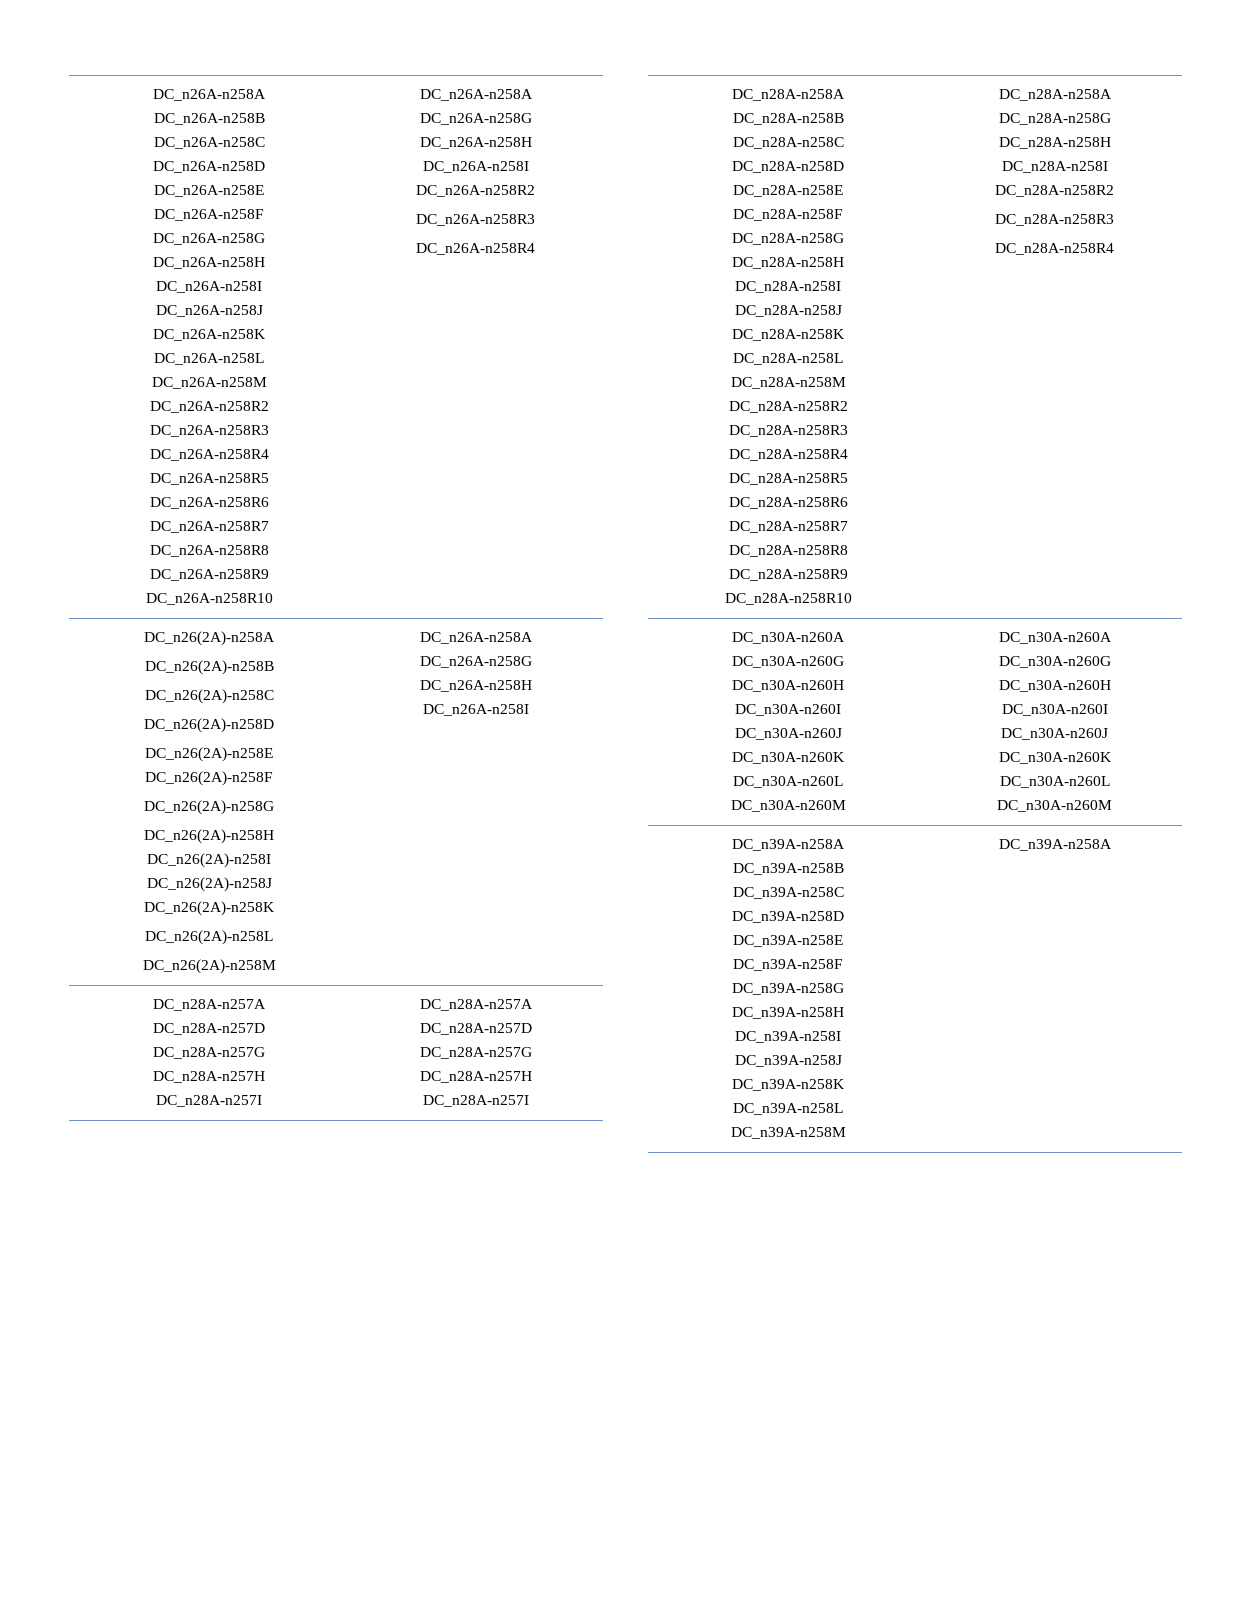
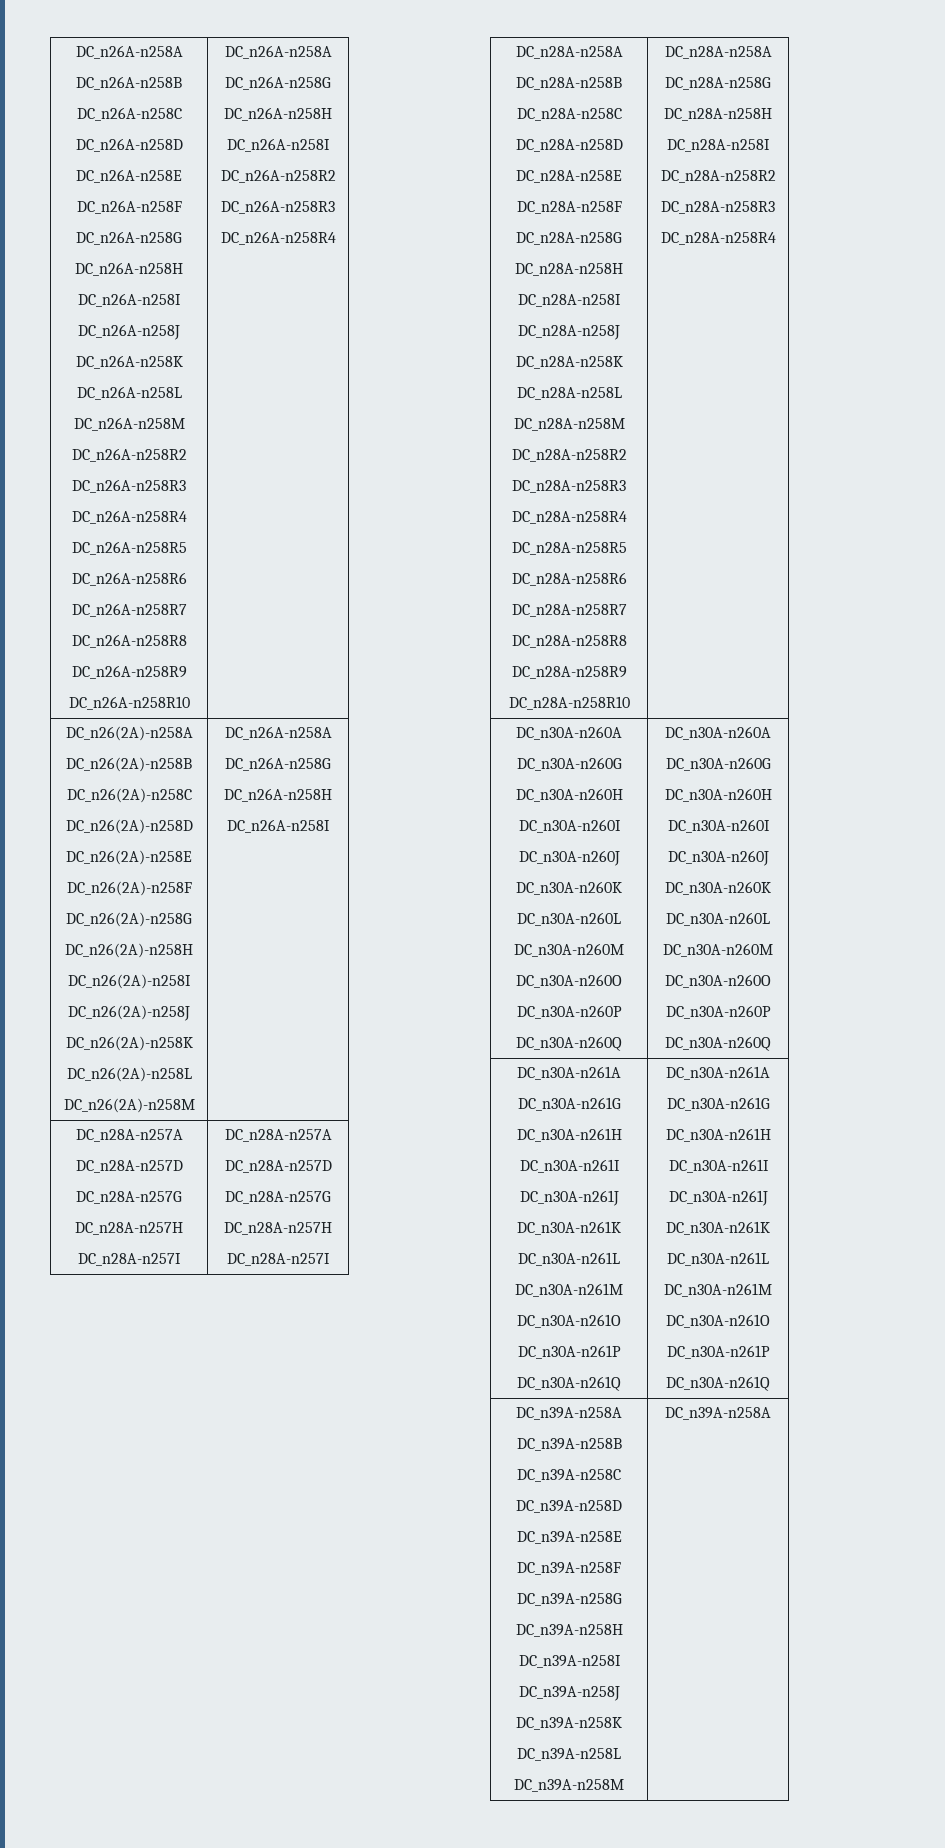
[998,632,1112,644] [998,656,1111,668] [998,680,1111,692] [1001,704,1108,716] [1001,728,1108,740] [998,752,1112,764] [999,776,1110,788] [997,800,1112,812] | DC_n30A-n260A // DC_n30A-n260G // DC_n30A-n260H // DC_n30A-n260I // DC_n30A-n260J // DC_n30A-n260K // DC_n30A-n260L // DC_n30A-n260M -> [516,974,622,988] [516,1005,622,1019] [516,1036,622,1051] [665,726,771,740] [665,757,771,771] [664,788,772,802] [667,819,770,833] [667,850,769,866] [665,881,771,895] [666,912,770,926] [663,943,773,957] [665,974,771,988] [665,1005,771,1019] [665,1036,771,1051] [517,1066,621,1080] [517,1097,621,1111] [516,1128,622,1142] [519,1159,620,1173] [519,1190,619,1206] [517,1221,621,1235] [518,1252,620,1266] [515,1283,623,1297] [517,1314,621,1328] [517,1345,621,1359] [517,1376,621,1391] [666,1066,770,1080] [666,1097,770,1111] [665,1128,771,1142] [668,1159,769,1173] [668,1190,768,1206] [666,1221,770,1235] [667,1252,769,1266] [664,1283,772,1297] [666,1314,770,1328] [666,1345,770,1359] [666,1376,770,1391] // DC_n30A-n260O // DC_n30A-n260P // DC_n30A-n260Q | DC_n30A-n260A // DC_n30A-n260G // DC_n30A-n260H // DC_n30A-n260I // DC_n30A-n260J // DC_n30A-n260K // DC_n30A-n260L // DC_n30A-n260M // DC_n30A-n260O // DC_n30A-n260P // DC_n30A-n260Q // DC_n30A-n261A // DC_n30A-n261G // DC_n30A-n261H // DC_n30A-n261I // DC_n30A-n261J // DC_n30A-n261K // DC_n30A-n261L // DC_n30A-n261M // DC_n30A-n261O // DC_n30A-n261P // DC_n30A-n261Q | DC_n30A-n261A // DC_n30A-n261G // DC_n30A-n261H // DC_n30A-n261I // DC_n30A-n261J // DC_n30A-n261K // DC_n30A-n261L // DC_n30A-n261M // DC_n30A-n261O // DC_n30A-n261P // DC_n30A-n261Q

